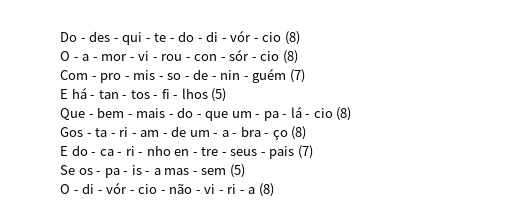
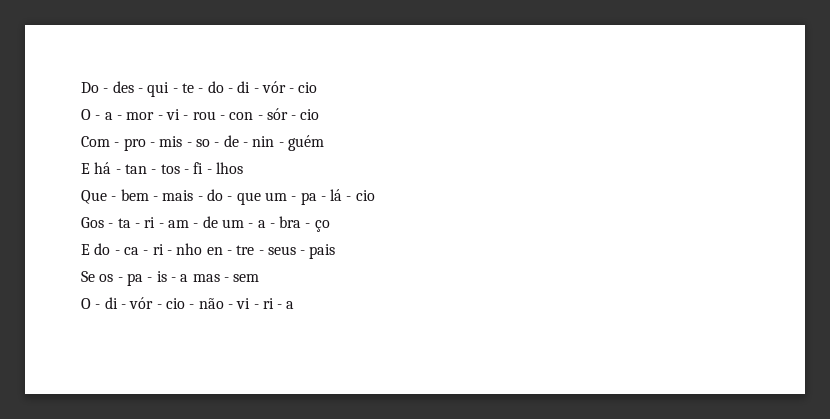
[284,31,300,45] (8) -> (318, 87) none
[282,50,298,64] (8) -> (320, 114) none
[289,69,305,83] (7) -> (324, 143) none
[211,88,227,102] (5) -> (243, 168) none
[336,107,352,121] (8) -> (375, 195) none
[291,126,307,140] (8) -> (330, 226) none
[297,145,313,159] (7) -> (336, 251) none
[229,164,245,178] (5) -> (260, 278) none
[258,183,274,197] (8) -> (295, 305) none

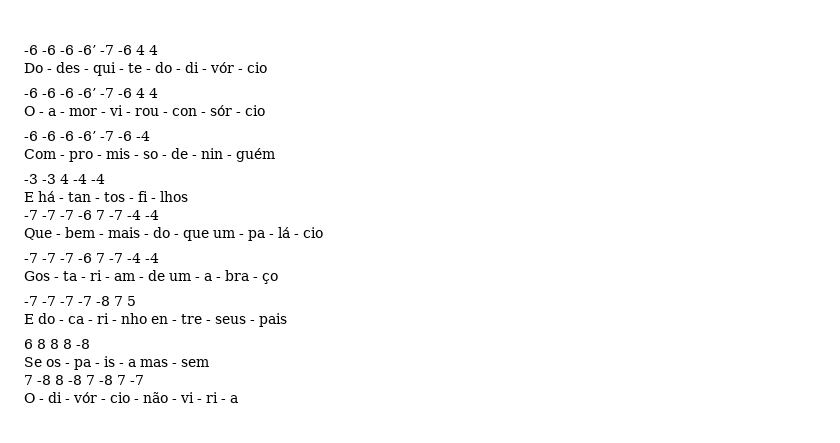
(81, 87) none -> [24,45,158,55] -6 -6 -6 -6’ -7 -6 4 4 //
(318, 87) none -> [24,88,158,98] // -6 -6 -6 -6’ -7 -6 4 4
(320, 114) none -> [24,131,150,141] // -6 -6 -6 -6’ -7 -6 -4
(324, 143) none -> [24,174,105,184] // -3 -3 4 -4 -4
(243, 168) none -> [24,210,159,220] // -7 -7 -7 -6 7 -7 -4 -4
(375, 195) none -> [24,253,159,263] // -7 -7 -7 -6 7 -7 -4 -4
(330, 226) none -> [24,296,136,306] // -7 -7 -7 -7 -8 7 5
(336, 251) none -> [24,339,90,349] // 6 8 8 8 -8
(260, 278) none -> [24,375,144,385] // 7 -8 8 -8 7 -8 7 -7

